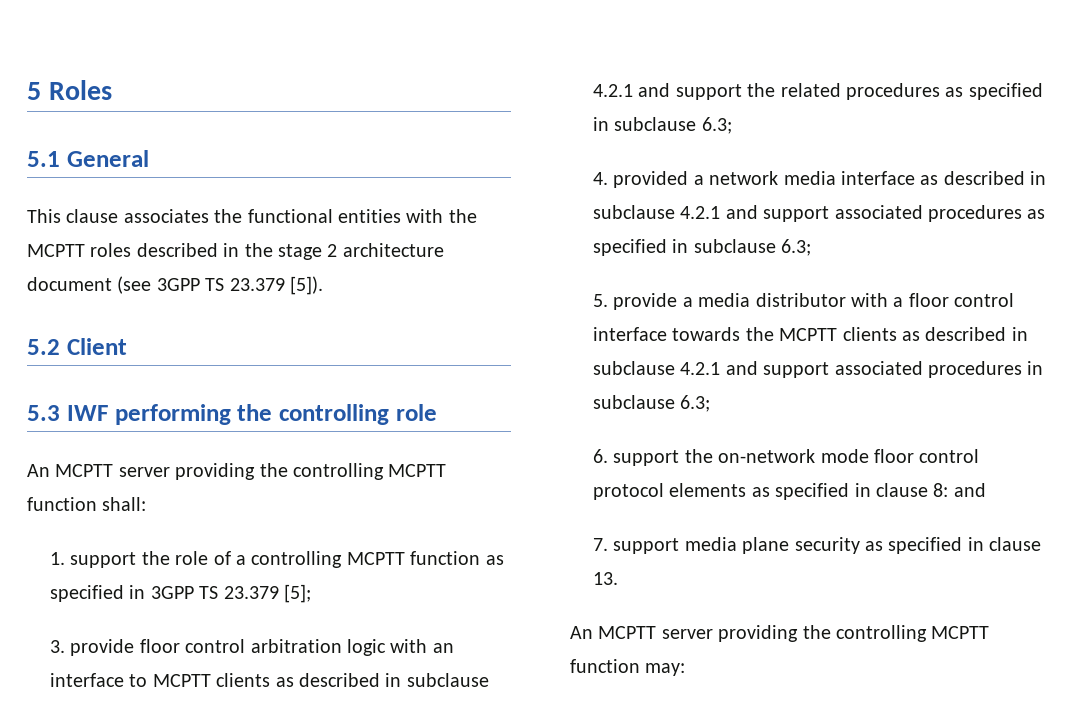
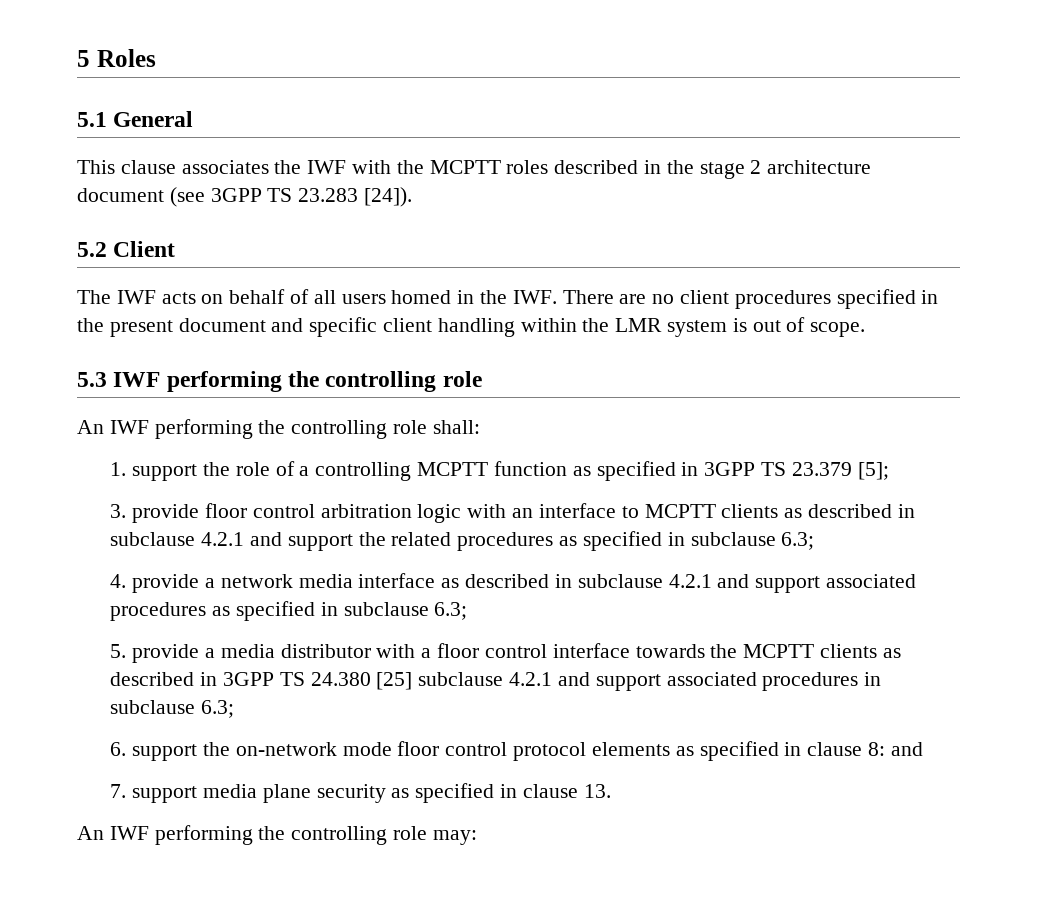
[247,209,401,223] functional entities -> [307,160,347,174] IWF
[229,276,323,295] 23.379 [5]). -> [298,187,413,207] 23.283 [24]).
(127, 346) none -> [77,289,939,309] [77,317,866,337] // The IWF acts on behalf of all users homed in the IWF. There are no client procedures specified in the present document and specific client handling within the LMR system is out of scope.
[55,463,447,480] [27,497,97,511] MCPTT server providing the controlling MCPTT function -> [109,419,428,439] IWF performing the controlling role
[613,171,689,188] provided -> [132,574,200,593] provide
(1028, 334) none -> [223,672,413,690] 3GPP TS 24.380 [25]
[598,625,990,642] [570,659,640,673] MCPTT server providing the controlling MCPTT function -> [109,825,428,845] IWF performing the controlling role

